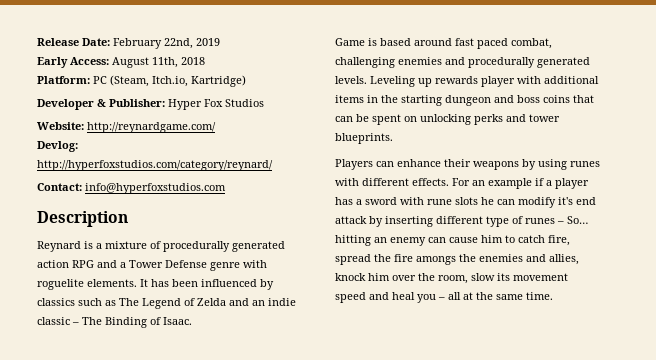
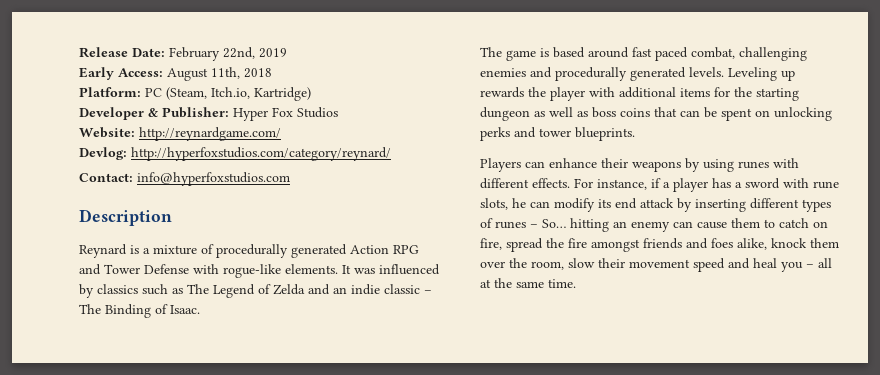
[37,260,69,268] action -> [350,245,389,254] Action
[120,262,126,268] a -> (101, 269) none
[210,260,267,271] [37,279,198,290] genre with roguelite elements. It has been -> [193,264,375,278] with rogue-like elements. It was
[335,38,365,46] Game -> [480,47,536,61] The game
(478, 80) none -> [528,87,546,97] the
[367,95,378,103] in -> [714,87,730,97] for
[494,95,514,103] and -> [534,107,588,117] as well as
[472,178,532,189] an example -> [597,179,647,190] instance,
[455,197,478,205] slots -> [480,198,508,210] slots,
[558,197,573,205] it's -> [598,199,611,208] its
[486,216,509,227] type -> [802,199,831,212] types
[481,235,503,243] him -> [731,218,760,228] them
(545, 239) none -> [813,221,828,228] on
[416,254,579,265] [335,273,390,281] amongs the enemies and allies, knock him -> [591,238,839,252] amongst friends and foes alike, knock them
[497,273,510,281] its -> [598,258,625,268] their

